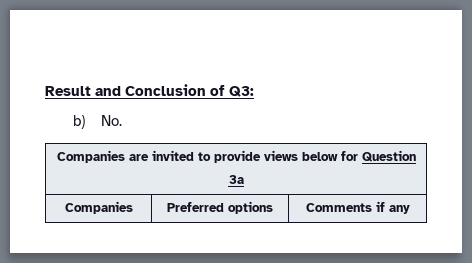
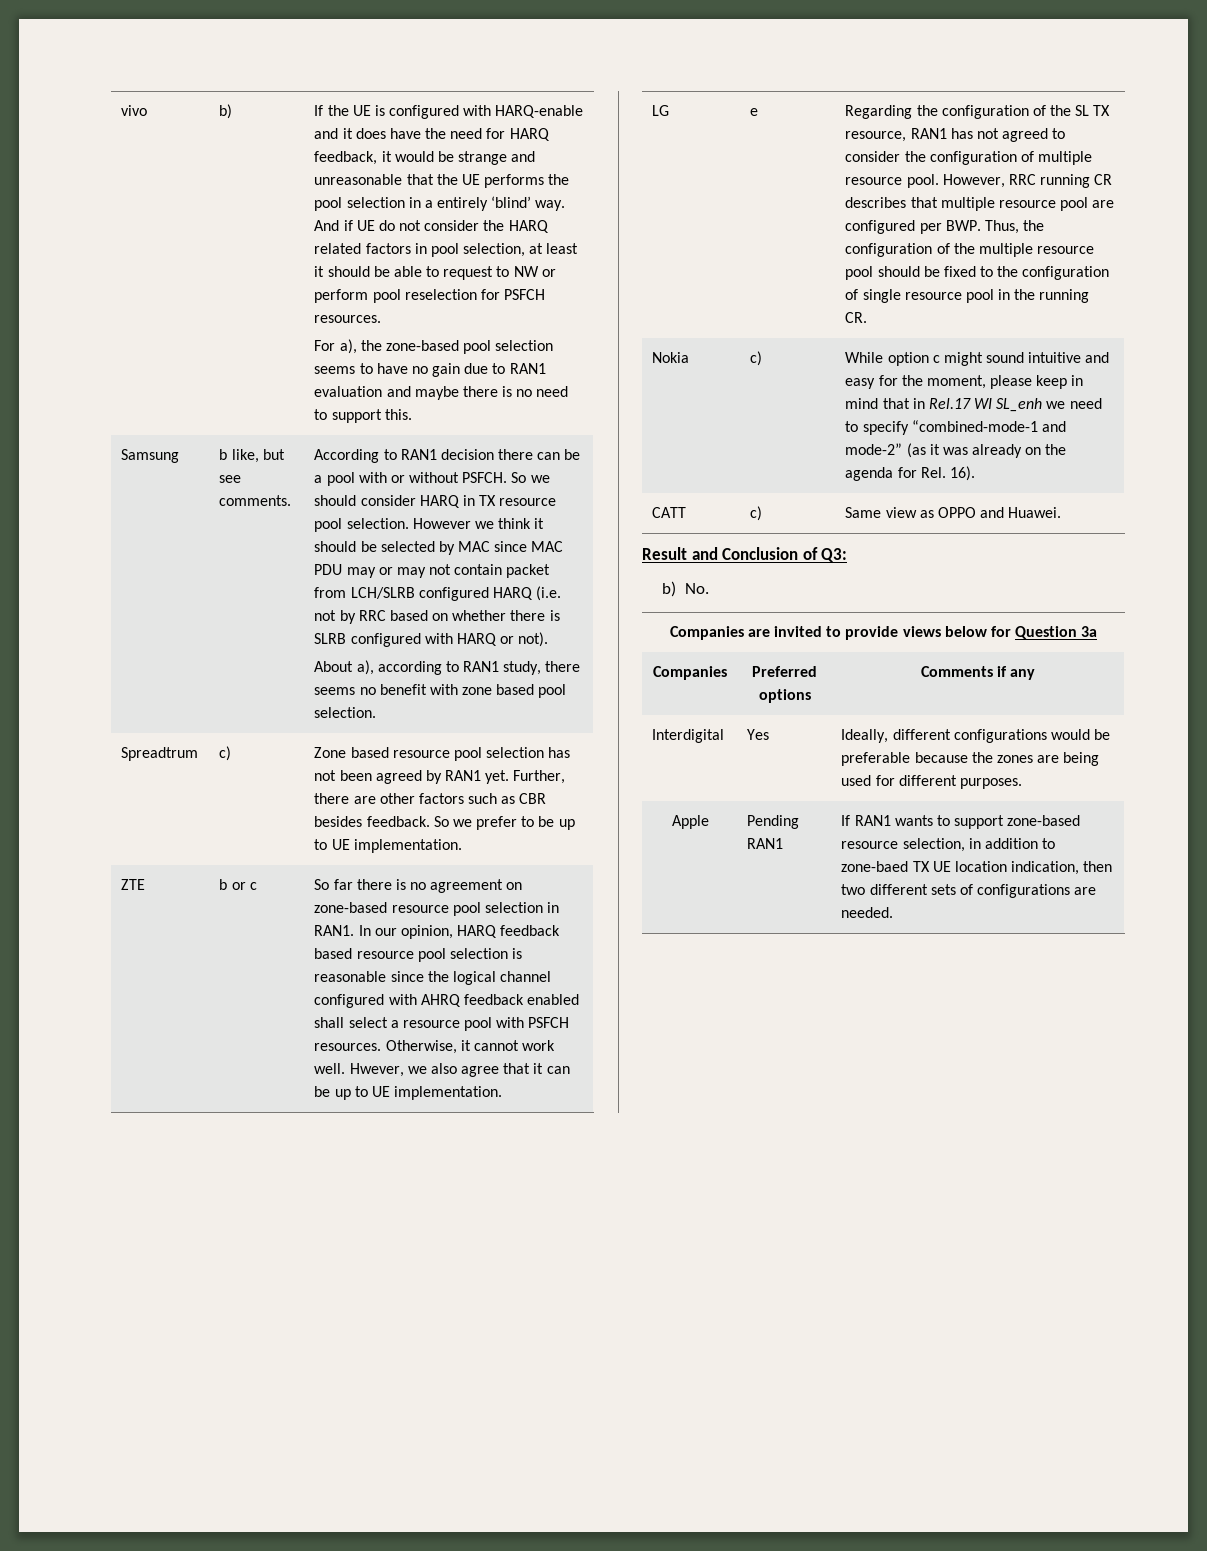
(45, 91) none -> [121,105,148,116] [219,104,233,119] [314,105,584,119] [314,128,550,141] [314,151,536,165] [314,174,570,188] [314,196,566,211] [314,220,549,233] [314,243,579,257] [314,266,556,280] [314,289,546,303] [314,315,382,323] [314,339,554,354] [314,363,546,377] [314,386,569,400] [314,409,412,423] [121,449,180,463] [219,449,285,463] [219,475,242,483] [219,495,292,506] [314,449,581,463] [314,472,550,486] [314,495,557,508] [314,518,545,532] [314,541,564,555] [314,564,551,578] [314,586,562,601] [314,610,560,624] [314,632,549,647] [314,660,581,675] [314,684,567,698] [314,707,377,718] [121,747,199,761] [219,746,232,761] [314,747,571,761] [314,770,566,784] [314,793,547,804] [314,816,575,830] [314,839,462,853] [121,879,146,890] [219,879,257,890] [314,879,523,893] [314,902,560,916] [314,925,561,939] [314,948,523,962] [314,971,552,985] [314,994,580,1008] [314,1017,570,1031] [314,1040,556,1054] [314,1063,570,1077] [314,1086,503,1100] [652,105,670,116] [750,108,759,116] [845,105,1111,119] [845,128,1066,142] [845,151,1093,165] [845,174,1113,188] [845,197,1115,211] [845,220,1045,234] [845,243,1095,257] [845,266,1110,280] [845,289,1090,303] [845,312,868,323] [652,352,690,363] [750,351,763,366] [845,352,1110,366] [845,375,1084,389] [845,398,1102,412] [845,420,1066,435] [845,443,1067,458] [845,466,975,481] [652,507,687,518] [750,506,763,521] [845,507,1062,518] vivo | b) | If the UE is configured with HARQ-enable and it does have the need for HARQ feedback, it would be strange and unreasonable that the UE performs the pool selection in a entirely ‘blind’ way. And if UE do not consider the HARQ related factors in pool selection, at least it should be able to request to NW or perform pool reselection for PSFCH resources. // For a), the zone-based pool selection seems to have no gain due to RAN1 evaluation and maybe there is no need to support this. // Samsung | b like, but see comments. | According to RAN1 decision there can be a pool with or without PSFCH. So we should consider HARQ in TX resource pool selection. However we think it should be selected by MAC since MAC PDU may or may not contain packet from LCH/SLRB configured HARQ (i.e. not by RRC based on whether there is SLRB configured with HARQ or not). // About a), according to RAN1 study, there seems no benefit with zone based pool selection. // Spreadtrum | c) | Zone based resource pool selection has not been agreed by RAN1 yet. Further, there are other factors such as CBR besides feedback. So we prefer to be up to UE implementation. // ZTE | b or c | So far there is no agreement on zone-based resource pool selection in RAN1. In our opinion, HARQ feedback based resource pool selection is reasonable since the logical channel configured with AHRQ feedback enabled shall select a resource pool with PSFCH resources. Otherwise, it cannot work well. Hwever, we also agree that it can be up to UE implementation. // LG | e | Regarding the configuration of the SL TX resource, RAN1 has not agreed to consider the configuration of multiple resource pool. However, RRC running CR describes that multiple resource pool are configured per BWP. Thus, the configuration of the multiple resource pool should be fixed to the configuration of single resource pool in the running CR. // Nokia | c) | While option c might sound intuitive and easy for the moment, please keep in mind that in Rel.17 WI SL_enh we need to specify “combined-mode-1 and mode-2” (as it was already on the agenda for Rel. 16). // CATT | c) | Same view as OPPO and Huawei. //
(410, 209) none -> [652,729,725,743] [747,729,770,740] [841,729,1111,743] [841,752,1100,766] [841,775,1022,789] [671,815,709,829] [747,815,800,829] [747,838,784,849] [841,815,1081,829] [841,838,1056,852] [841,861,1113,875] [841,884,1097,898] [841,907,894,918] // Interdigital | Yes | Ideally, different configurations would be preferable because the zones are being used for different purposes. // Apple | Pending RAN1 | If RAN1 wants to support zone-based resource selection, in addition to zone-baed TX UE location indication, then two different sets of configurations are needed.

